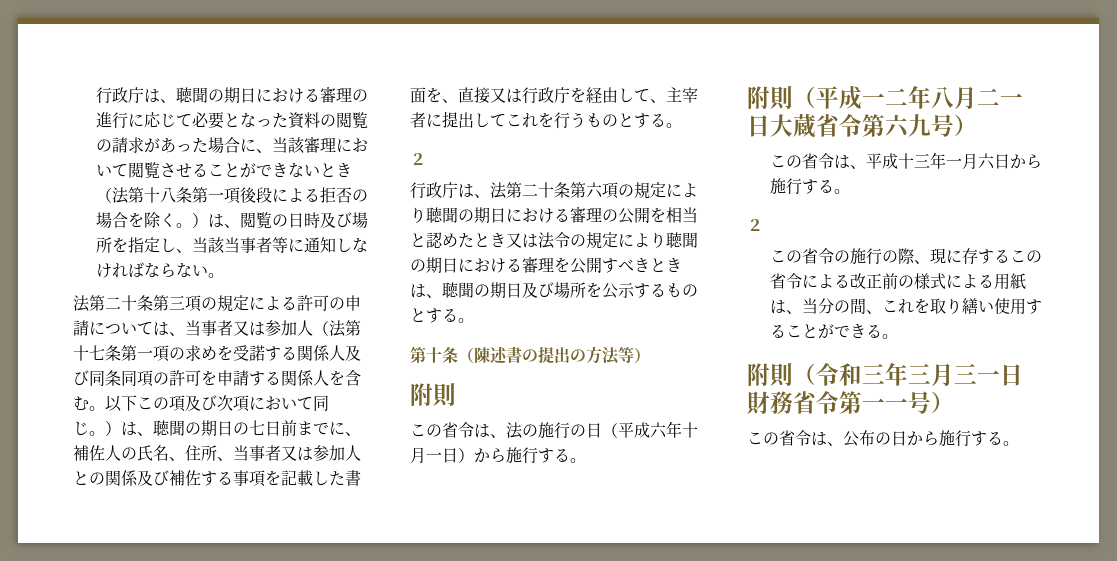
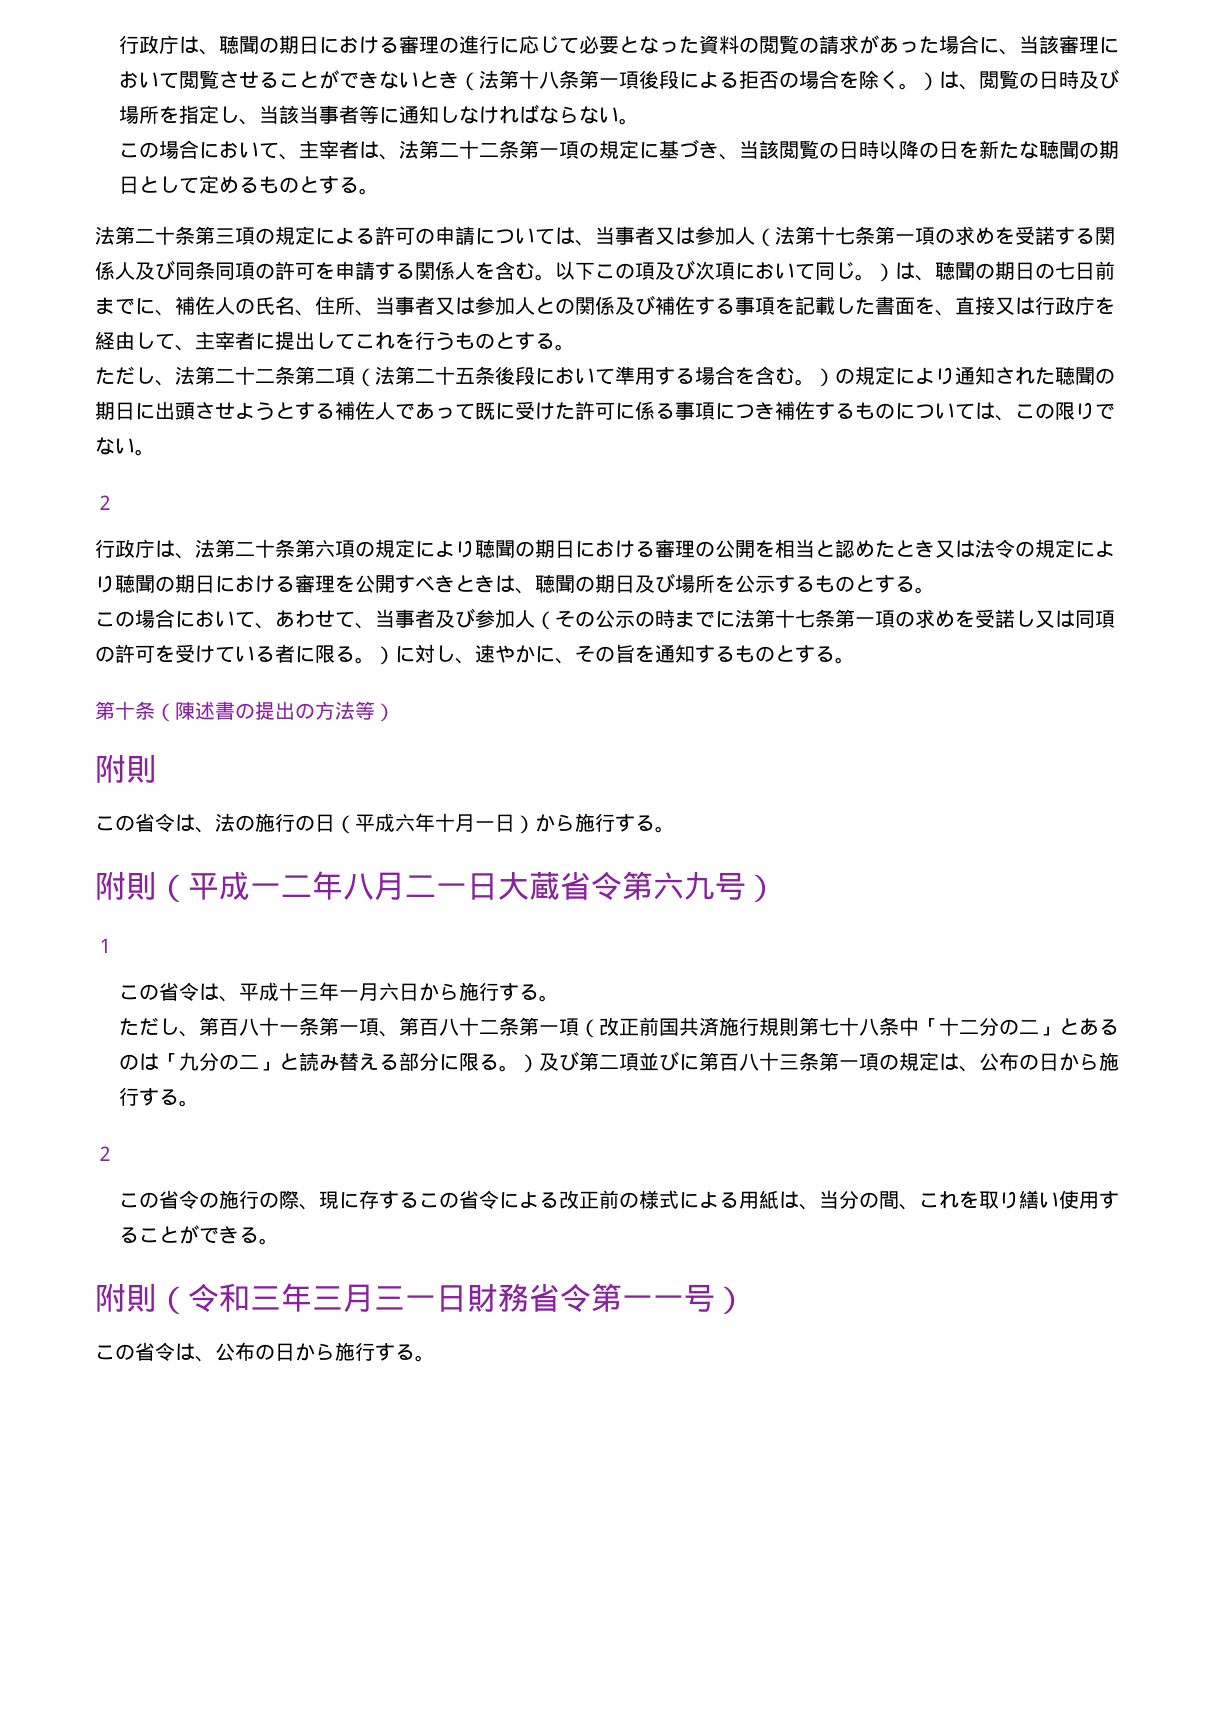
(225, 275) none -> [119,139,1120,160] [119,175,380,195] // この場合において、主宰者は、法第二十二条第一項の規定に基づき、当該閲覧の日時以降の日を新たな聴聞の期日として定めるものとする。
(682, 125) none -> [95,366,1115,387] [95,401,1115,421] [95,437,155,456] // ただし、法第二十二条第二項（法第二十五条後段において準用する場合を含む。）の規定により通知された聴聞の期日に出頭させようとする補佐人であって既に受けた許可に係る事項につき補佐するものについては、この限りでない。
(474, 320) none -> [95,608,1115,630] [95,644,855,665] // この場合において、あわせて、当事者及び参加人（その公示の時までに法第十七条第一項の求めを受諾し又は同項の許可を受けている者に限る。）に対し、速やかに、その旨を通知するものとする。
(977, 125) none -> [95,938,115,953] // １
(851, 191) none -> [119,1017,1120,1038] [119,1051,1120,1073] [119,1087,200,1107] // ただし、第百八十一条第一項、第百八十二条第一項（改正前国共済施行規則第七十八条中「十二分の二」とあるのは「九分の二」と読み替える部分に限る。）及び第二項並びに第百八十三条第一項の規定は、公布の日から施行する。

